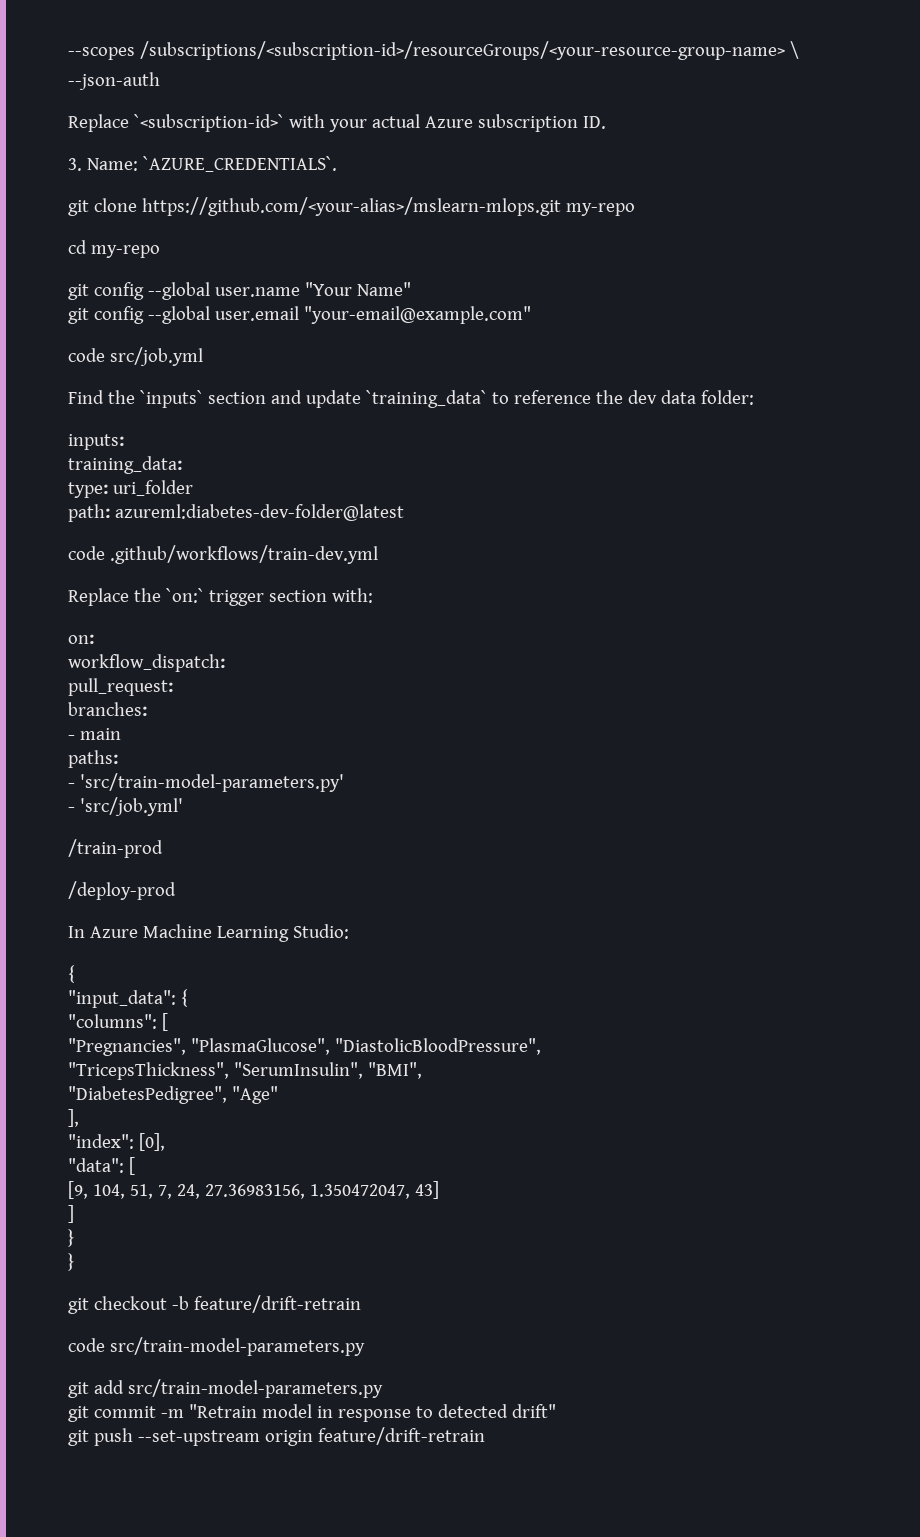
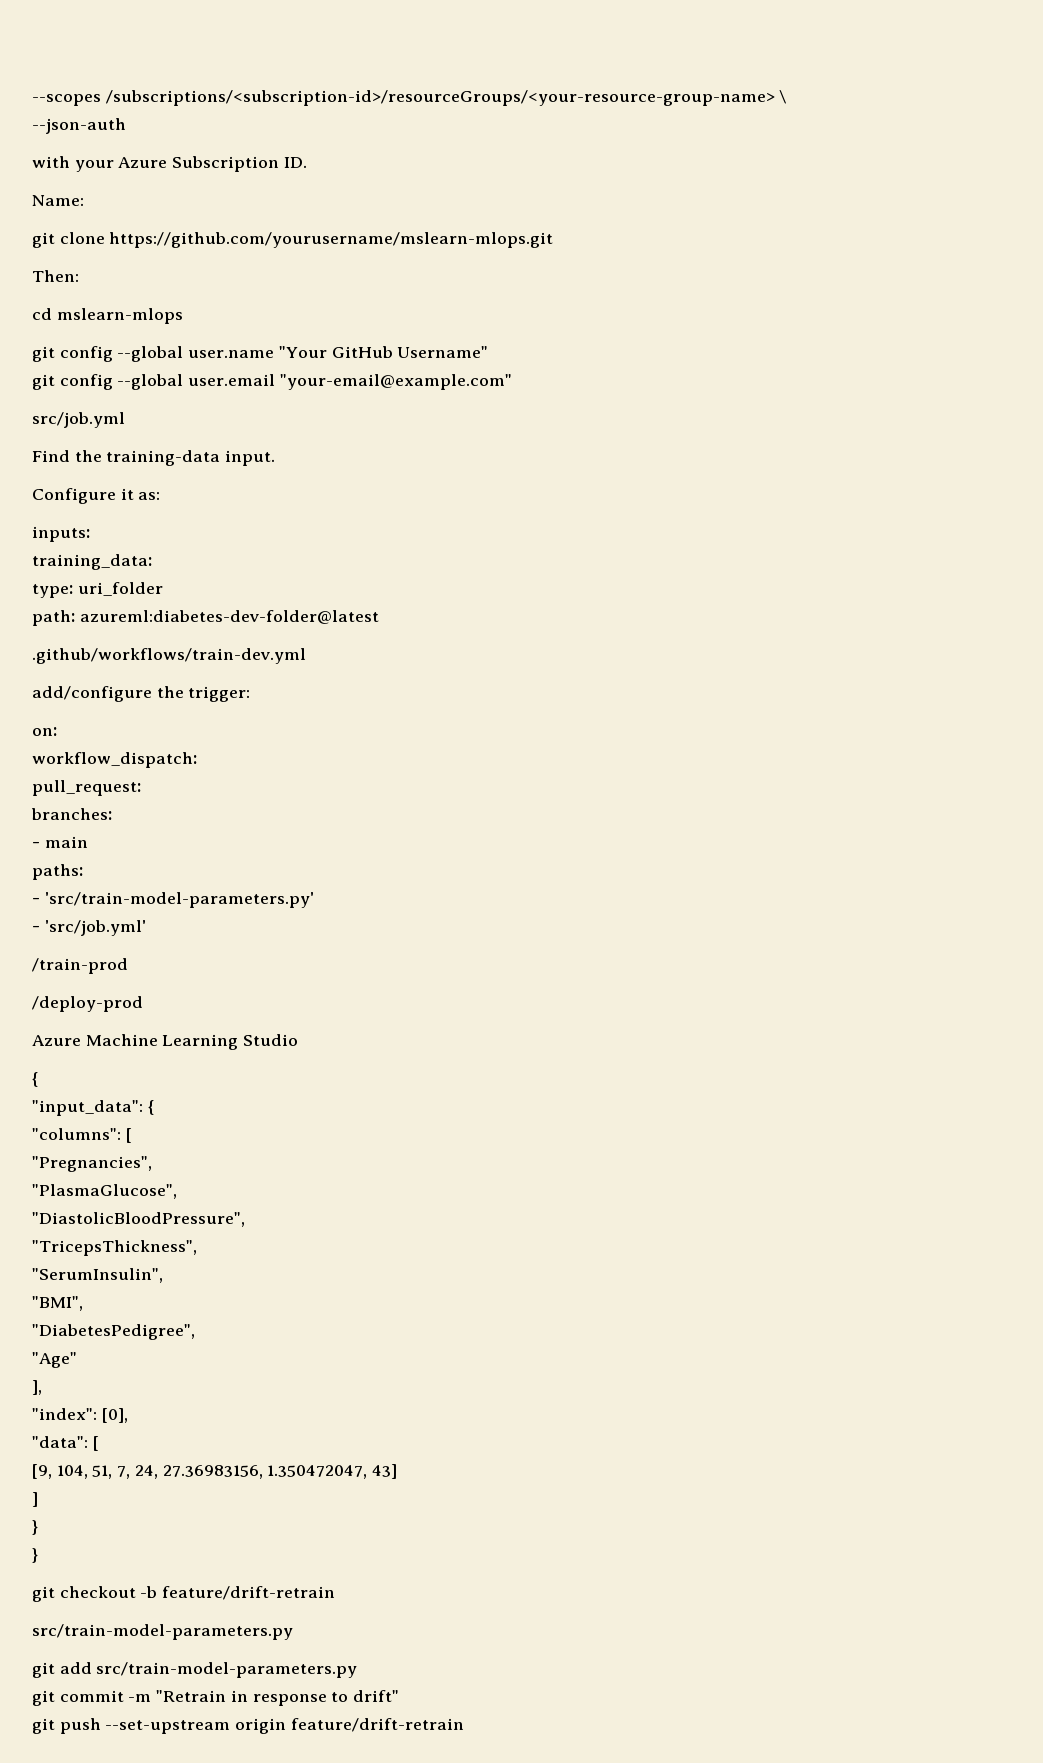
[68,114,578,132] Replace `<subscription-id>` with your actual Azure subscription -> [32,156,280,172] with your Azure Subscription
[68,158,82,171] 3. -> (307, 162) none
[142,156,337,172] `AZURE_CREDENTIALS`. -> (84, 200) none
[141,197,635,216] https://github.com/<your-alias>/mslearn-mlops.git my-repo -> [109,232,554,248] [32,270,79,282] https://github.com/yourusername/mslearn-mlops.git // Then:
[90,245,160,258] my-repo -> [56,308,183,324] mslearn-mlops
[356,282,411,296] Name" -> [331,346,489,358] GitHub Username"
[68,348,105,362] code -> (512, 382) none
[139,390,754,408] `inputs` section and update `training_data` to reference the dev data folder: -> [106,450,276,466] [32,488,161,504] training-data input. // Configure it as:
[68,546,105,560] code -> (379, 617) none
[68,588,373,606] Replace the `on:` trigger section with: -> [32,686,251,702] add/configure the trigger:
[68,926,85,938] In -> (143, 1004) none
[292,924,349,939] Studio: -> [243,1034,299,1046] Studio
(186, 1047) none -> (152, 1164) //
(330, 1046) none -> (177, 1191) //
(229, 1071) none -> (197, 1248) //
(363, 1070) none -> (163, 1275) //
(227, 1095) none -> (195, 1332) //
[68,1338,105,1352] code -> (336, 1593) none
[261,1404,312,1418] model -> (227, 1696) none
[437,1404,508,1418] detected -> (349, 1697) none

